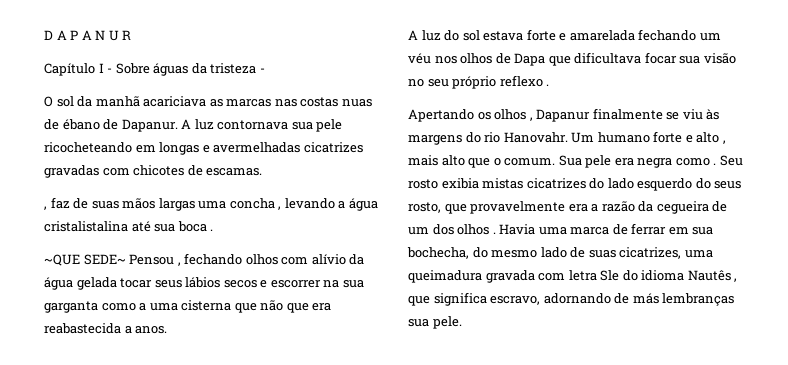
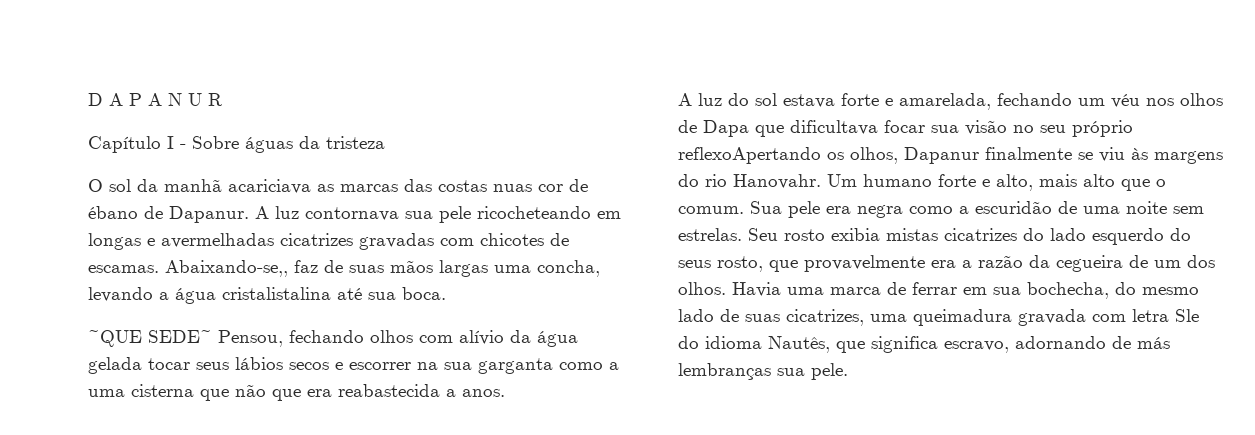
[259,68,265,73] - -> (385, 142) none
[274,99,297,107] nas -> [404,179,432,192] das
(372, 103) none -> [538,184,563,192] cor
[44,206,47,210] // , -> [165,260,288,277] Abaixando-se,,
[229,198,282,210] concha , -> [537,260,600,277] concha,
[177,221,214,232] boca . -> [402,287,446,300] boca.
[129,254,181,266] Pensou , -> [218,330,283,347] Pensou,
[569,30,635,41] amarelada -> [899,93,991,110] amarelada,
[499,75,550,87] [408,109,533,122] reflexo . // Apertando os olhos , -> [678,147,898,164] reflexoApertando os olhos,
[696,132,726,144] alto , -> [996,174,1033,191] alto,
[713,163,717,165] . -> [959,201,1204,214] [678,228,742,241] a escuridão de uma noite sem estrelas.
[457,224,496,235] olhos . -> [678,282,726,295] olhos.
[687,270,738,282] Nautês , -> [768,336,830,353] Nautês,

